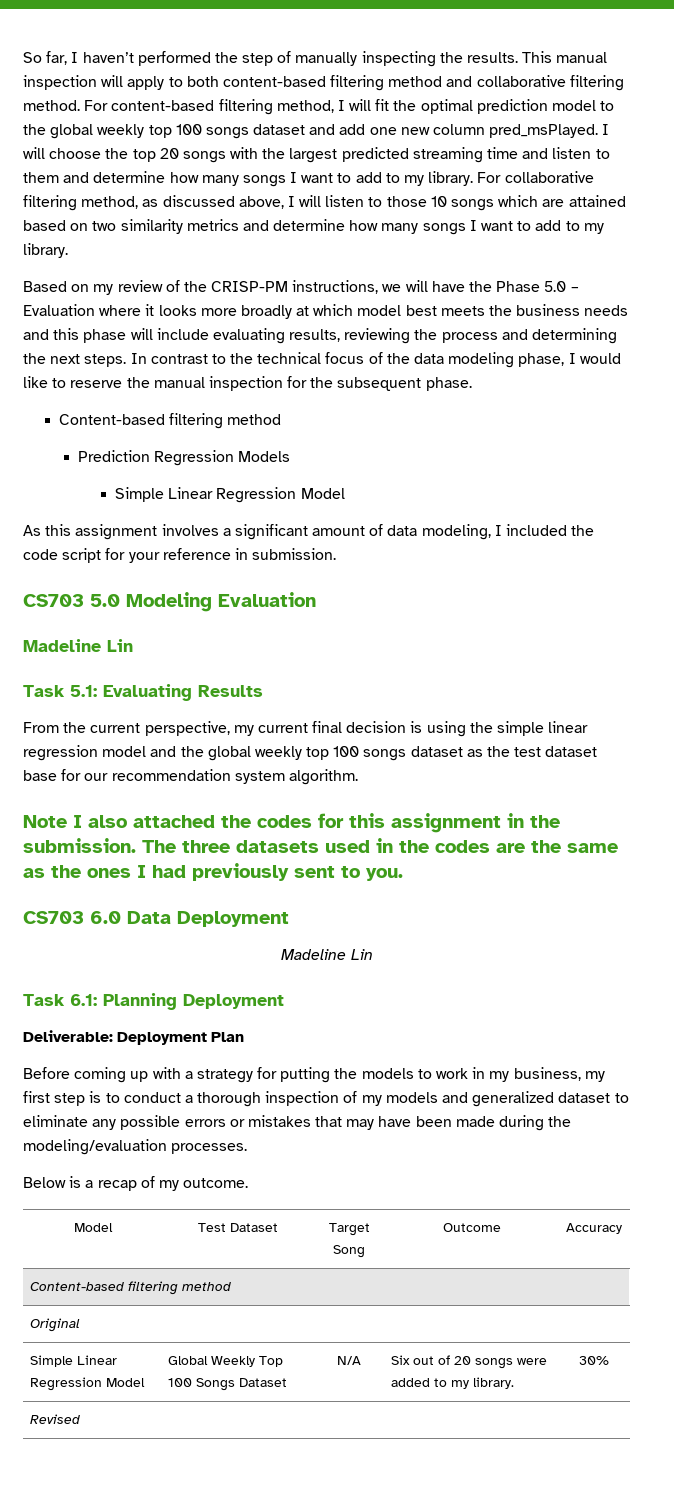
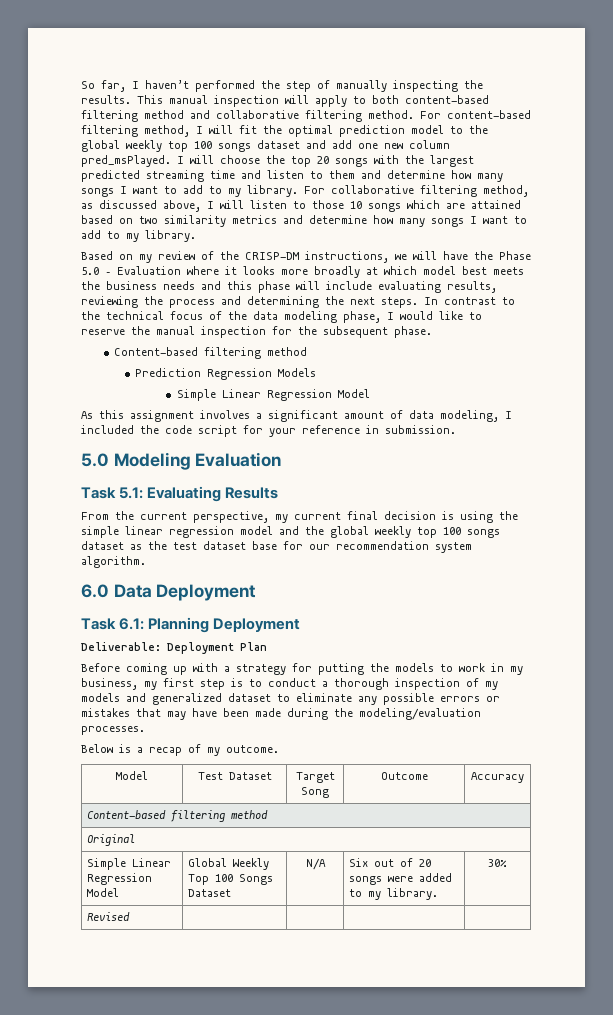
[211,281,289,292] CRISP-PM -> [245,252,299,260] CRISP-DM
[23,594,84,607] CS703 -> (456, 429) none
[23,639,133,652] // Madeline Lin -> (282, 459) none
[23,813,560,833] [23,838,618,853] [23,863,403,881] [23,911,84,924] Note I also attached the codes for this assignment in the submission. The three datasets used in the codes are the same as the ones I had previously sent to you. // CS703 -> (146, 562) none
[281,949,373,960] // Madeline Lin -> (257, 592) none

